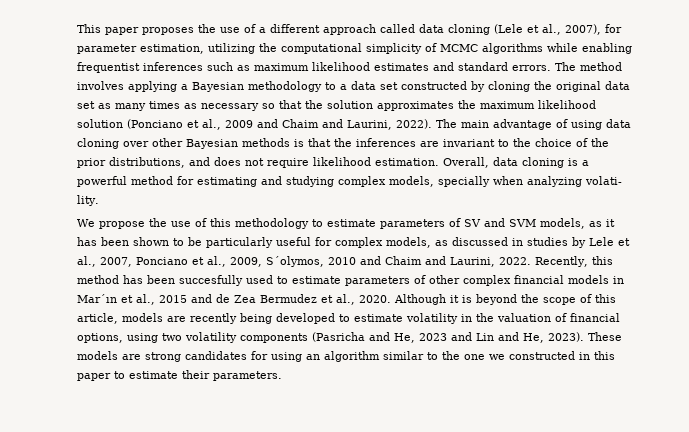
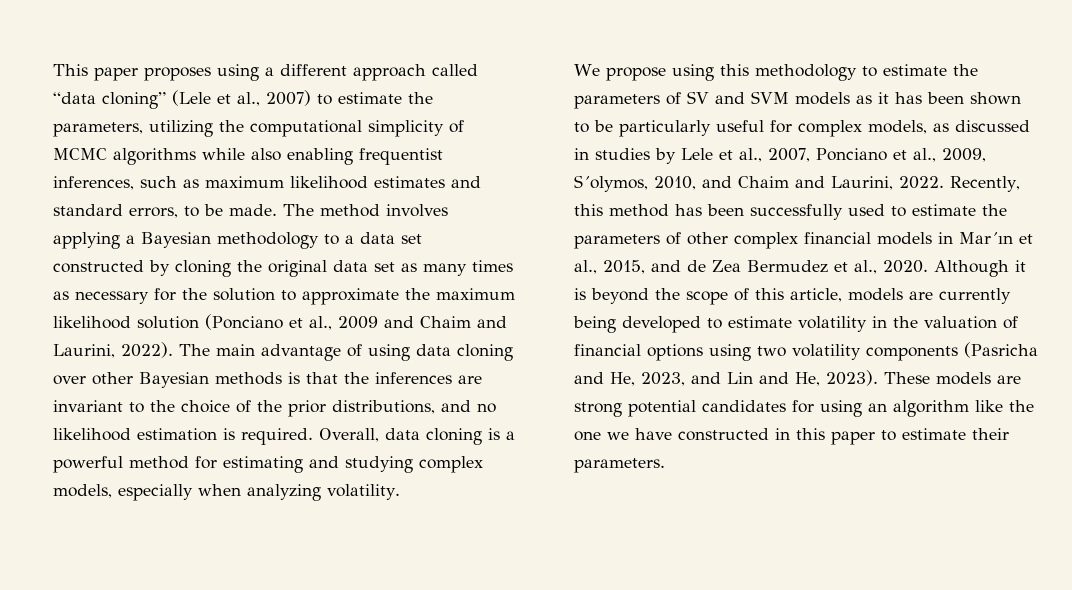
[197,24,256,33] the use of -> [216,64,259,81] using
[418,24,490,35] data cloning -> [52,92,166,109] “data cloning”
[564,24,622,35] [76,44,204,54] 2007), for parameter estimation, -> [265,90,433,106] [52,122,143,137] 2007) to estimate the parameters,
(578, 47) none -> [250,148,281,161] also
[142,62,203,71] inferences -> [52,176,134,190] inferences,
[511,65,551,71] errors. -> [128,204,277,218] errors, to be made.
[261,100,454,111] so that the solution approximates -> [153,288,399,305] for the solution to approximate
[213,157,439,168] does not require likelihood estimation. -> [476,403,496,413] [52,428,313,445] no likelihood estimation is required.
[437,176,490,187] specially -> [117,484,193,501] especially
[584,176,622,185] [76,195,99,206] volati- lity. -> [326,484,400,500] volatility.
[148,218,207,227] the use of -> [671,64,714,81] using
(376, 223) none -> [952,64,978,76] the
[539,218,585,229] models, -> [794,92,850,105] models
[327,257,356,265] 2010 -> [653,176,696,190] 2010,
[178,275,243,286] succesfully -> [749,204,843,220] successfully
(341, 280) none -> [981,204,1007,216] the
[158,295,187,303] 2015 -> [602,260,645,274] 2015,
[189,313,237,324] recently -> [938,288,1011,304] currently
[76,333,123,343] options, -> [646,344,703,361] options
[418,333,447,341] 2023 -> [640,372,685,386] 2023,
(181, 357) none -> [627,400,696,417] potential
[382,351,438,360] similar to -> [974,400,1003,412] like
(505, 357) none -> [634,428,672,440] have

